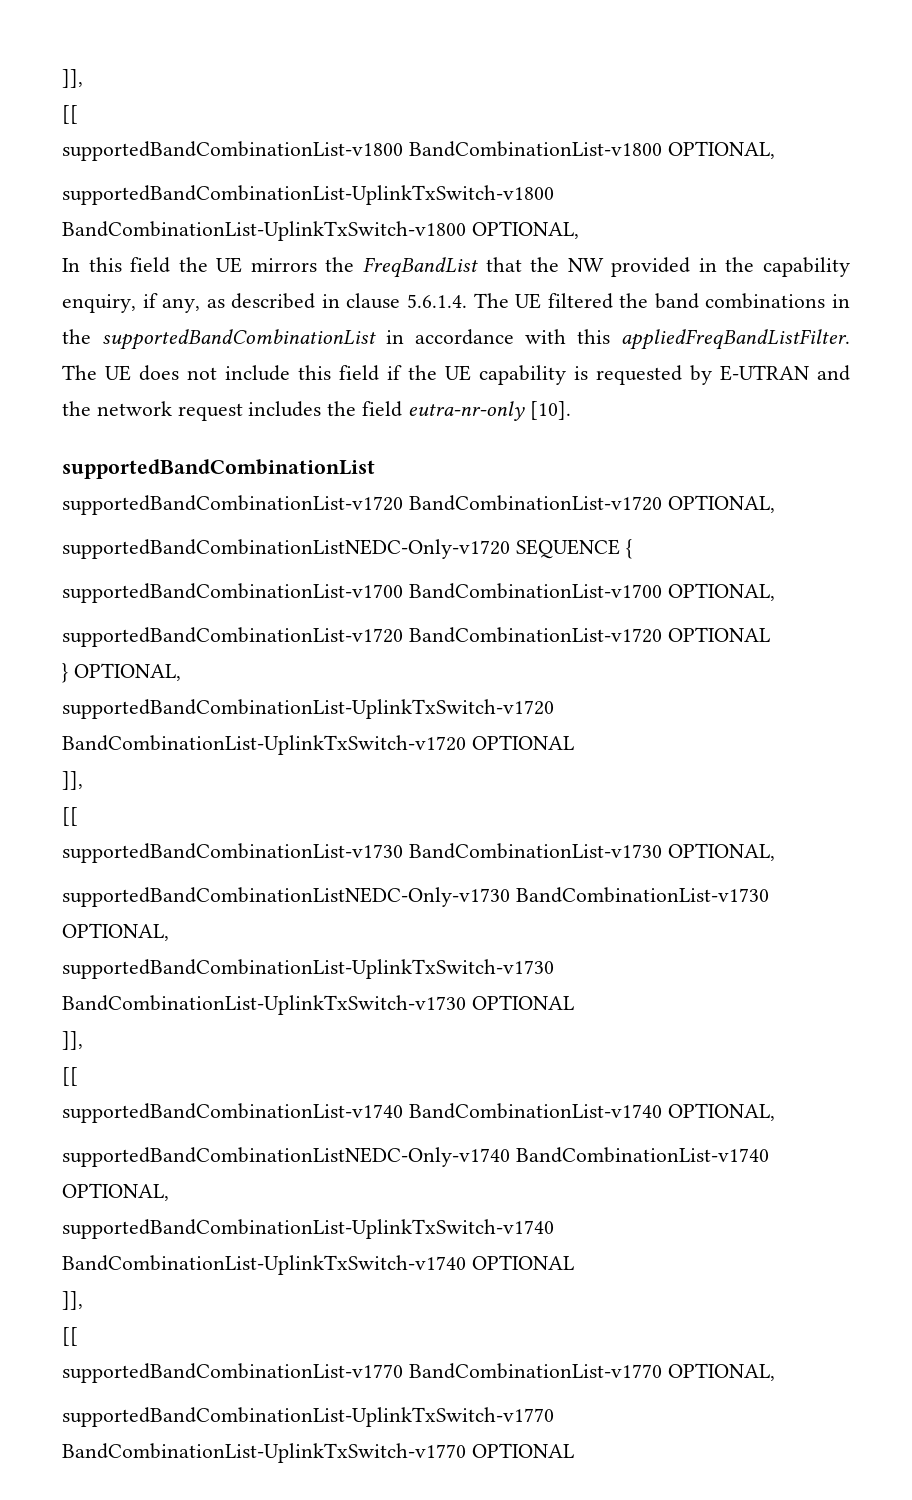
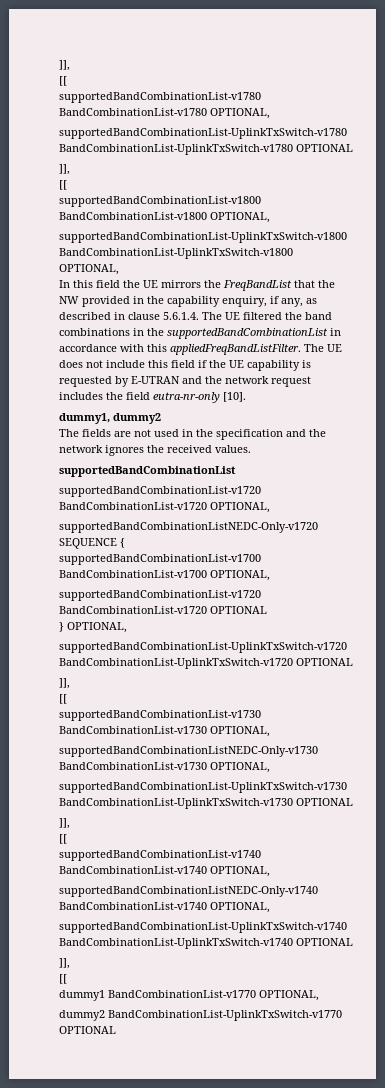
[62,69,83,88] [62,105,78,124] ]], // [[ -> [59,60,70,71] [59,76,67,86] [59,92,261,103] [59,108,270,119] [59,128,347,139] [59,144,353,155] [59,164,70,175] [59,180,67,190] ]], // [[ // supportedBandCombinationList-v1780 BandCombinationList-v1780 OPTIONAL, // supportedBandCombinationList-UplinkTxSwitch-v1780 BandCombinationList-UplinkTxSwitch-v1780 OPTIONAL // ]], // [[
(571, 410) none -> [59,413,161,424] [59,429,326,440] [59,445,251,456] // dummy1, dummy2 // The fields are not used in the specification and the network ignores the received values.
[62,1363,403,1383] supportedBandCombinationList-v1770 -> [59,990,105,1001] dummy1
[62,1407,554,1427] supportedBandCombinationList-UplinkTxSwitch-v1770 -> [59,1010,105,1021] dummy2

